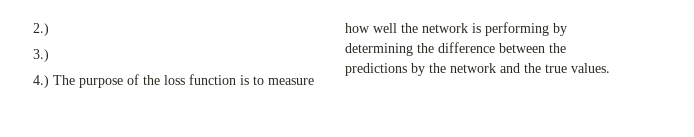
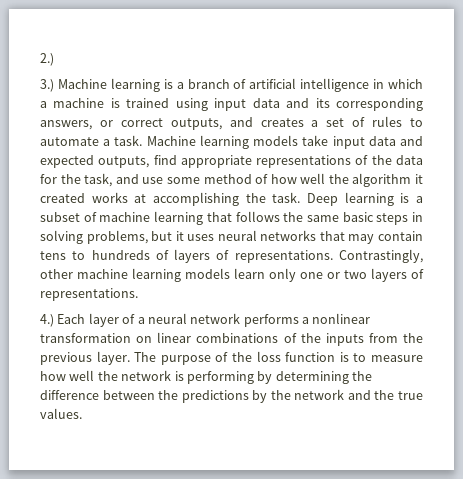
[33,75,49,88] // 4.) -> [57,78,423,92] [40,98,424,111] [40,116,423,130] [40,135,424,149] [40,155,423,168] [40,173,423,187] [40,192,424,206] [40,211,423,225] [40,230,423,244] [40,249,423,263] [40,268,424,282] [40,288,138,301] [40,313,371,327] [40,332,423,346] [40,351,130,365] Machine learning is a branch of artificial intelligence in which a machine is trained using input data and its corresponding answers, or correct outputs, and creates a set of rules to automate a task. Machine learning models take input data and expected outputs, find appropriate representations of the data for the task, and use some method of how well the algorithm it created works at accomplishing the task. Deep learning is a subset of machine learning that follows the same basic steps in solving problems, but it uses neural networks that may contain tens to hundreds of layers of representations. Contrastingly, other machine learning models learn only one or two layers of representations. // 4.) Each layer of a neural network performs a nonlinear transformation on linear combinations of the inputs from the previous layer.

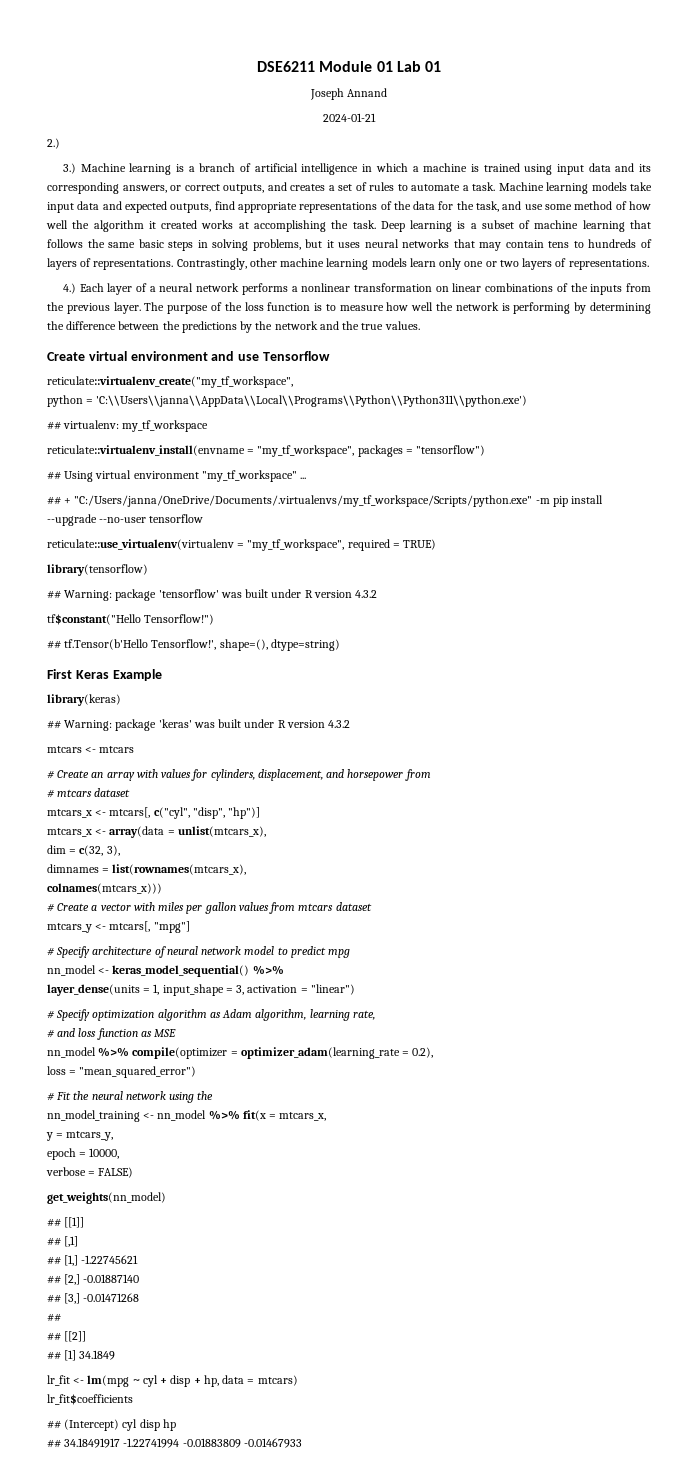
(40, 59) none -> [257,61,441,72] [309,88,388,100] [323,113,376,122] DSE6211 Module 01 Lab 01 // Joseph Annand // 2024-01-21 //
(82, 413) none -> [47,351,330,361] [47,376,293,388] [47,395,528,407] [47,420,209,432] [47,445,486,457] [47,470,307,482] [47,495,604,507] [47,514,204,526] [47,539,437,551] [47,564,148,576] [47,589,378,601] [47,614,215,625] [47,639,340,651] [47,669,162,681] [47,694,121,706] [47,719,351,731] [47,746,135,753] [47,769,431,781] [47,788,131,798] [47,807,261,819] [47,826,266,838] [47,845,120,856] [47,864,247,875] [47,883,162,894] [47,902,372,914] [47,921,190,933] [47,946,351,958] [47,965,284,977] [47,984,355,996] [47,1009,375,1021] [47,1028,177,1040] [47,1047,434,1059] [47,1066,197,1078] [47,1091,214,1103] [47,1110,327,1122] [46,1131,114,1141] [47,1148,120,1160] [46,1167,134,1178] [47,1192,166,1204] [47,1217,85,1228] [47,1236,79,1247] [47,1255,139,1266] [47,1274,140,1285] [47,1293,140,1304] [47,1313,61,1322] [47,1331,87,1342] [47,1350,116,1361] [47,1375,298,1387] [47,1394,133,1405] [47,1419,176,1431] [47,1438,302,1448] // Create virtual environment and use Tensorflow // reticulate::virtualenv_create("my_tf_workspace", // python = 'C:\\Users\\janna\\AppData\\Local\\Programs\\Python\\Python311\\python.exe') // ## virtualenv: my_tf_workspace // reticulate::virtualenv_install(envname = "my_tf_workspace", packages = "tensorflow") // ## Using virtual environment "my_tf_workspace" ... // ## + "C:/Users/janna/OneDrive/Documents/.virtualenvs/my_tf_workspace/Scripts/python.exe" -m pip install --upgrade --no-user tensorflow // reticulate::use_virtualenv(virtualenv = "my_tf_workspace", required = TRUE) // library(tensorflow) // ## Warning: package 'tensorflow' was built under R version 4.3.2 // tf$constant("Hello Tensorflow!") // ## tf.Tensor(b'Hello Tensorflow!', shape=(), dtype=string) // First Keras Example // library(keras) // ## Warning: package 'keras' was built under R version 4.3.2 // mtcars <- mtcars // # Create an array with values for cylinders, displacement, and horsepower from // # mtcars dataset // mtcars_x <- mtcars[, c("cyl", "disp", "hp")] // mtcars_x <- array(data = unlist(mtcars_x), // dim = c(32, 3), // dimnames = list(rownames(mtcars_x), // colnames(mtcars_x))) // # Create a vector with miles per gallon values from mtcars dataset // mtcars_y <- mtcars[, "mpg"] // # Specify architecture of neural network model to predict mpg // nn_model <- keras_model_sequential() %>% // layer_dense(units = 1, input_shape = 3, activation = "linear") // # Specify optimization algorithm as Adam algorithm, learning rate, // # and loss function as MSE // nn_model %>% compile(optimizer = optimizer_adam(learning_rate = 0.2), // loss = "mean_squared_error") // # Fit the neural network using the // nn_model_training <- nn_model %>% fit(x = mtcars_x, // y = mtcars_y, // epoch = 10000, // verbose = FALSE) // get_weights(nn_model) // ## [[1]] // ## [,1] // ## [1,] -1.22745621 // ## [2,] -0.01887140 // ## [3,] -0.01471268 // ## // ## [[2]] // ## [1] 34.1849 // lr_fit <- lm(mpg ~ cyl + disp + hp, data = mtcars) // lr_fit$coefficients // ## (Intercept) cyl disp hp // ## 34.18491917 -1.22741994 -0.01883809 -0.01467933

